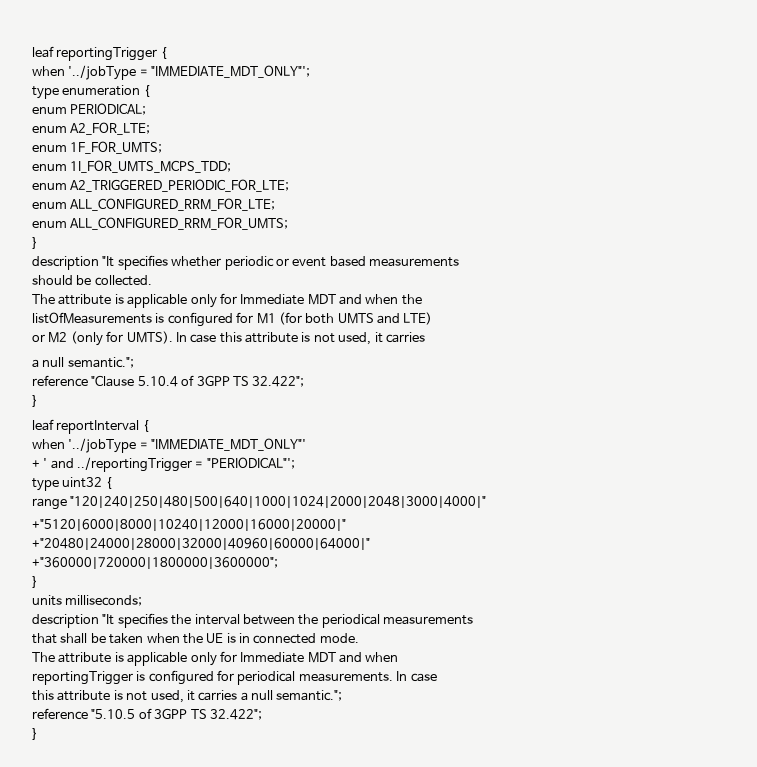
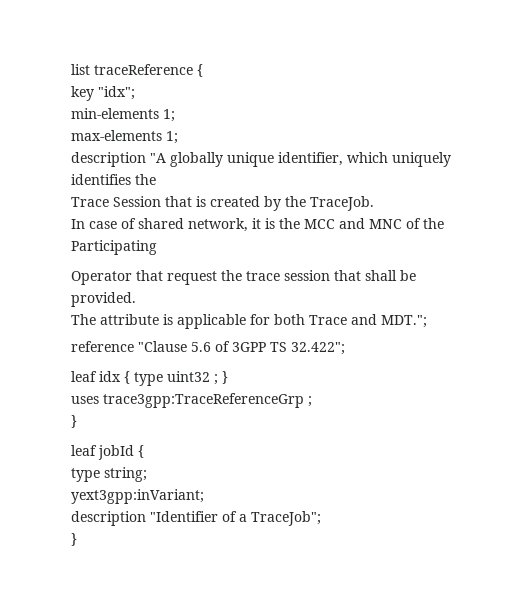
[32,46,167,61] [32,65,311,80] [32,85,150,99] [32,103,147,115] [32,122,151,135] [32,141,163,154] [32,160,232,173] [32,179,290,192] [32,198,276,211] [32,217,289,230] [32,237,38,249] [32,255,459,270] [32,275,152,286] [32,293,422,308] [32,312,433,327] [32,331,425,346] [32,357,134,368] leaf reportingTrigger { // when '../jobType = "IMMEDIATE_MDT_ONLY"'; // type enumeration { // enum PERIODICAL; // enum A2_FOR_LTE; // enum 1F_FOR_UMTS; // enum 1I_FOR_UMTS_MCPS_TDD; // enum A2_TRIGGERED_PERIODIC_FOR_LTE; // enum ALL_CONFIGURED_RRM_FOR_LTE; // enum ALL_CONFIGURED_RRM_FOR_UMTS; // } // description "It specifies whether periodic or event based measurements // should be collected. // The attribute is applicable only for Immediate MDT and when the // listOfMeasurements is configured for M1 (for both UMTS and LTE) // or M2 (only for UMTS). In case this attribute is not used, it carries // a null semantic."; -> [71,64,203,77] [71,86,135,101] [71,108,175,122] [71,130,178,144] [71,152,451,167] [71,174,156,185] [71,196,374,211] [71,218,444,232] [71,240,157,255] [71,270,416,285] [71,292,136,307] [71,314,427,329] list traceReference { // key "idx"; // min-elements 1; // max-elements 1; // description "A globally unique identifier, which uniquely identifies the // Trace Session that is created by the TraceJob. // In case of shared network, it is the MCC and MNC of the Participating // Operator that request the trace session that shall be provided. // The attribute is applicable for both Trace and MDT.";
[137,375,305,387] 5.10.4 of 3GPP TS 32.422"; -> [191,341,345,355] [71,371,228,386] [71,393,312,408] 5.6 of 3GPP TS 32.422"; // leaf idx { type uint32 ; } // uses trace3gpp:TraceReferenceGrp ;
[56,420,149,434] [32,438,307,453] [32,457,295,472] [32,477,112,491] [32,496,487,510] [32,519,346,531] [32,538,370,550] [32,557,278,569] [32,576,38,588] [32,595,143,606] [32,613,473,628] [32,633,359,644] [32,651,399,666] [32,670,437,685] [32,690,343,703] [32,708,262,720] reportInterval { // when '../jobType = "IMMEDIATE_MDT_ONLY"' // + ' and ../reportingTrigger = "PERIODICAL"'; // type uint32 { // range "120|240|250|480|500|640|1000|1024|2000|2048|3000|4000|" // +"5120|6000|8000|10240|12000|16000|20000|" // +"20480|24000|28000|32000|40960|60000|64000|" // +"360000|720000|1800000|3600000"; // } // units milliseconds; // description "It specifies the interval between the periodical measurements // that shall be taken when the UE is in connected mode. // The attribute is applicable only for Immediate MDT and when // reportingTrigger is configured for periodical measurements. In case // this attribute is not used, it carries a null semantic."; // reference "5.10.5 of 3GPP TS 32.422"; -> [98,445,144,460] [71,467,147,482] [71,489,204,504] [71,511,321,526] jobId { // type string; // yext3gpp:inVariant; // description "Identifier of a TraceJob";

